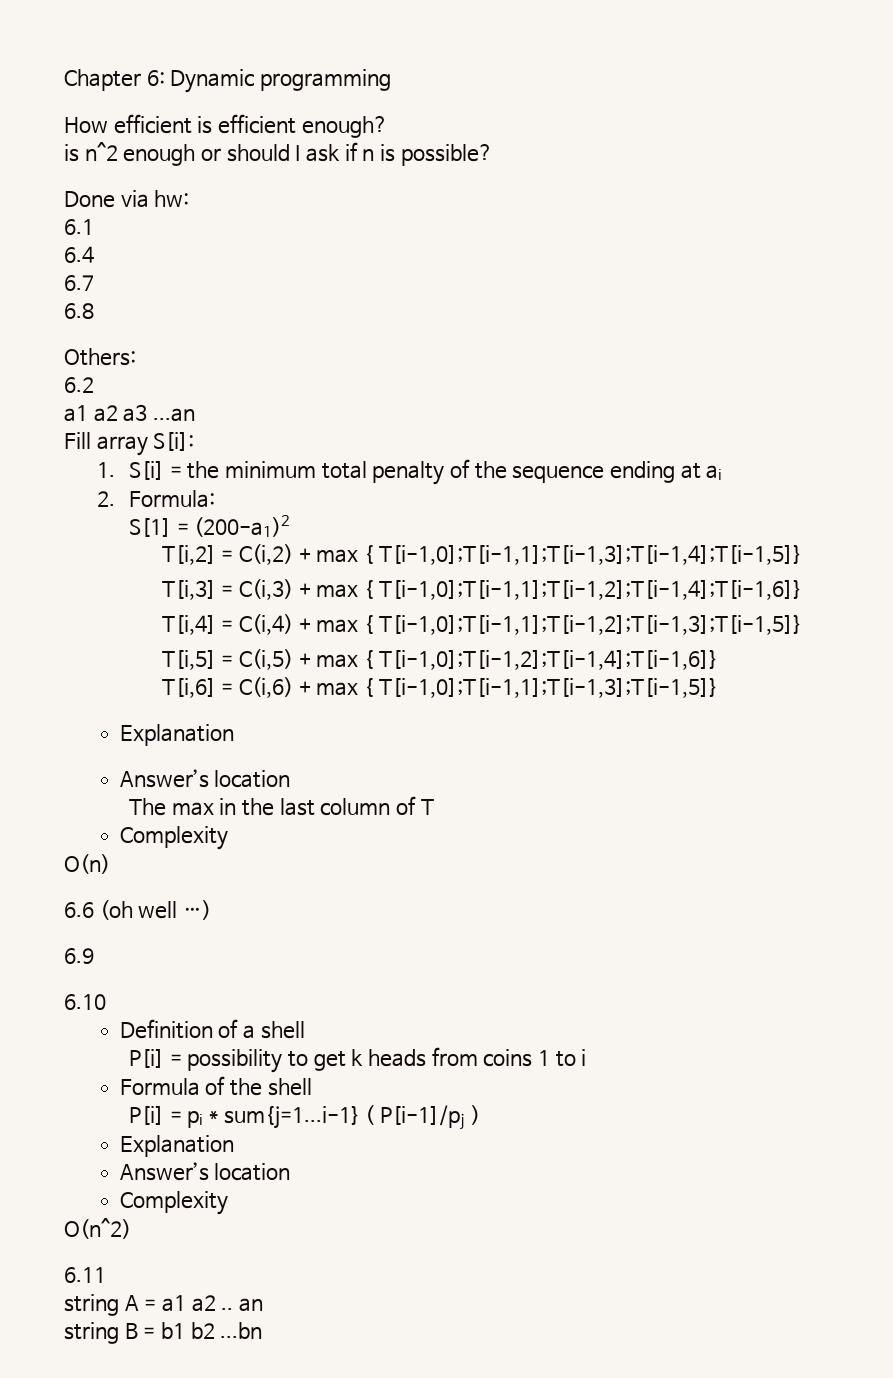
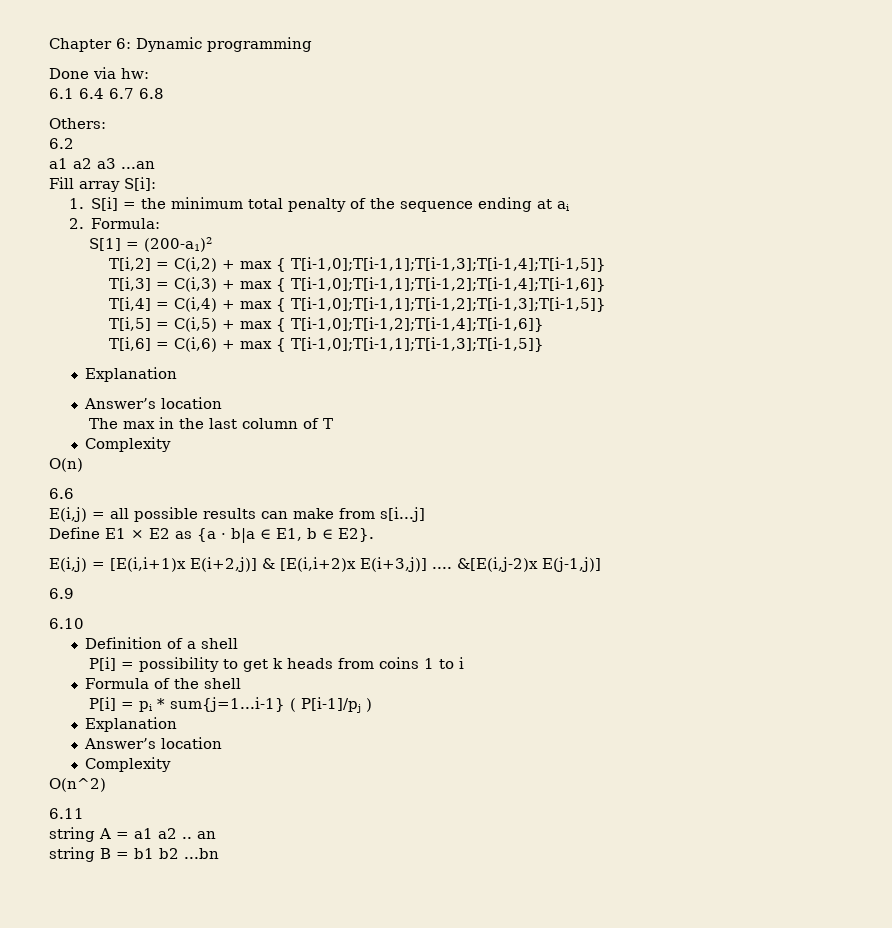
[64,114,388,138] [64,142,493,166] // How efficient is efficient enough? // is n^2 enough or should I ask if n is possible? -> (312, 44) none
(94, 227) // -> (74, 93) none
(94, 254) // -> (104, 93) none
(94, 283) // -> (134, 93) none
[99,900,212,920] (oh well …) -> [49,507,425,522] [49,527,374,543] [49,557,601,572] // E(i,j) = all possible results can make from s[i...j] // Define E1 × E2 as {a · b|a ∈ E1, b ∈ E2}. // E(i,j) = [E(i,i+1)x E(i+2,j)] & [E(i,i+2)x E(i+3,j)] .... &[E(i,j-2)x E(j-1,j)]

